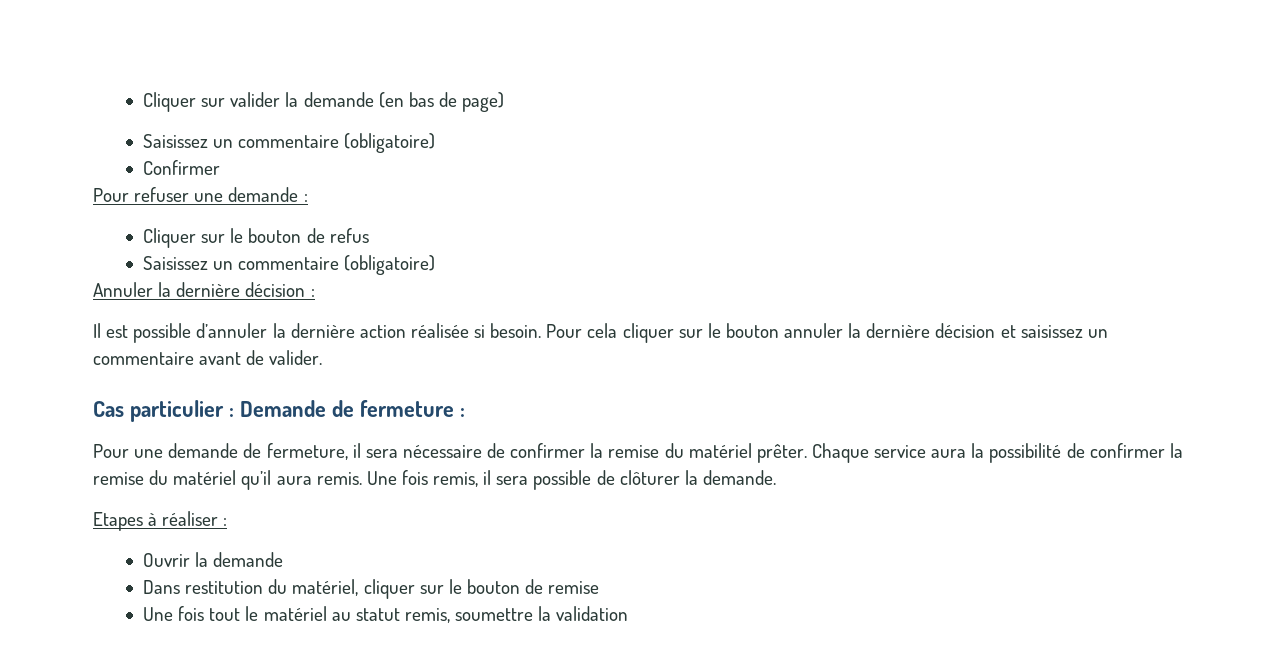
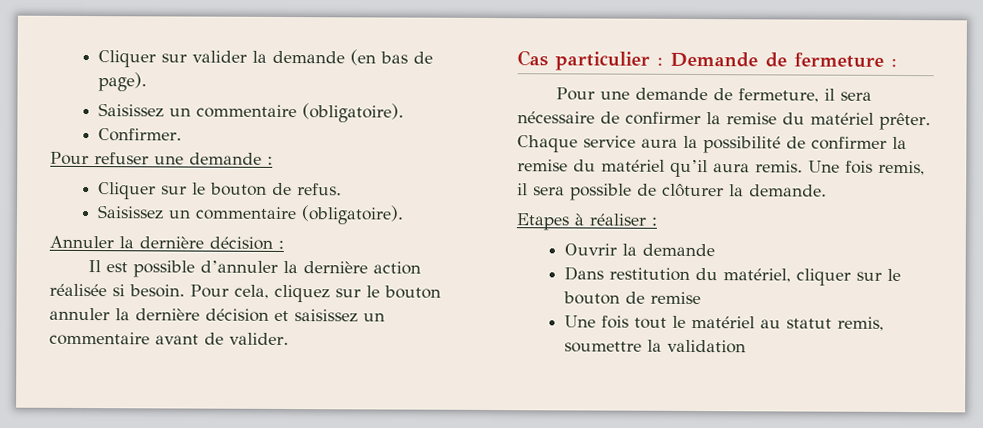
[462,92,505,112] [143,133,436,153] [143,160,221,175] page) // Saisissez un commentaire (obligatoire) // Confirmer -> [98,72,148,92] [98,103,405,123] [98,128,183,142] page). // Saisissez un commentaire (obligatoire). // Confirmer.
[329,228,369,243] [143,255,436,275] refus // Saisissez un commentaire (obligatoire) -> [297,183,343,196] [97,205,405,225] refus. // Saisissez un commentaire (obligatoire).
[587,323,674,343] cela cliquer -> [234,284,330,303] cela, cliquez

